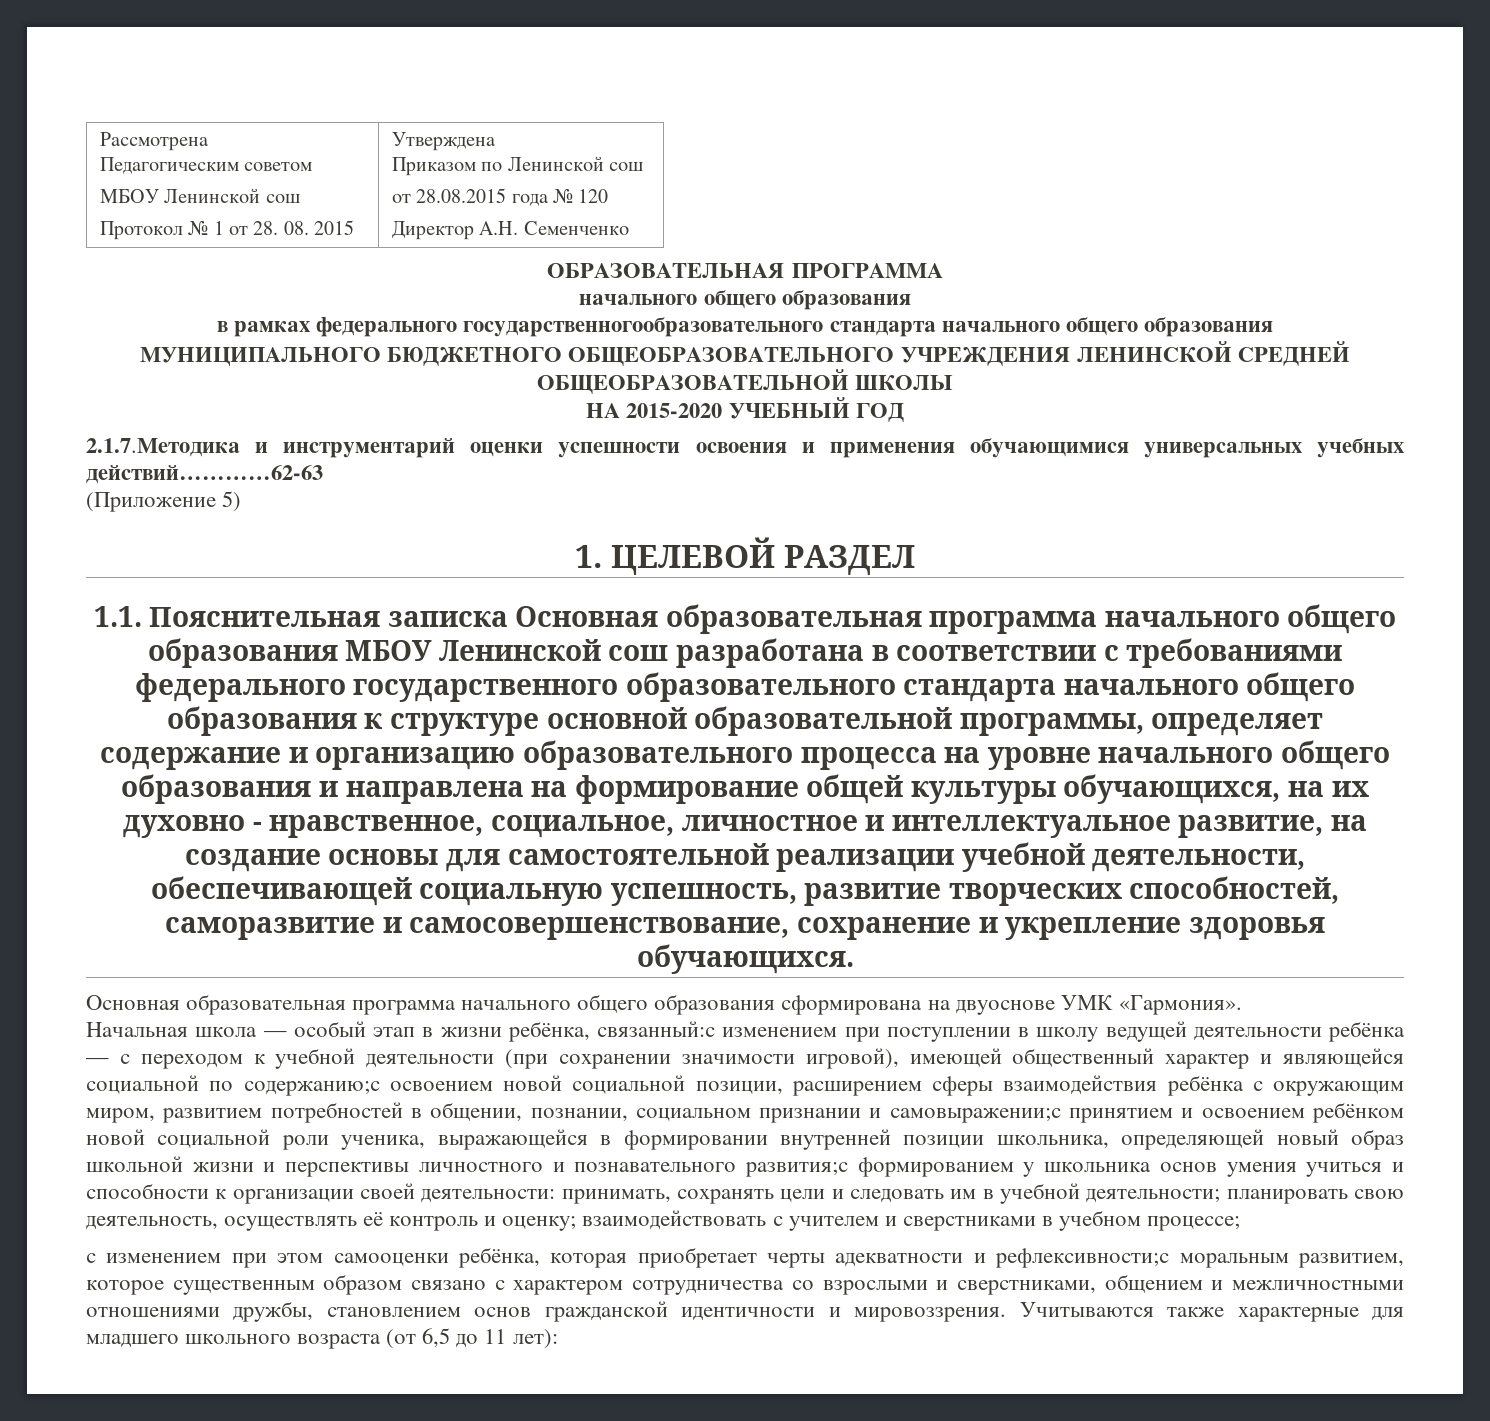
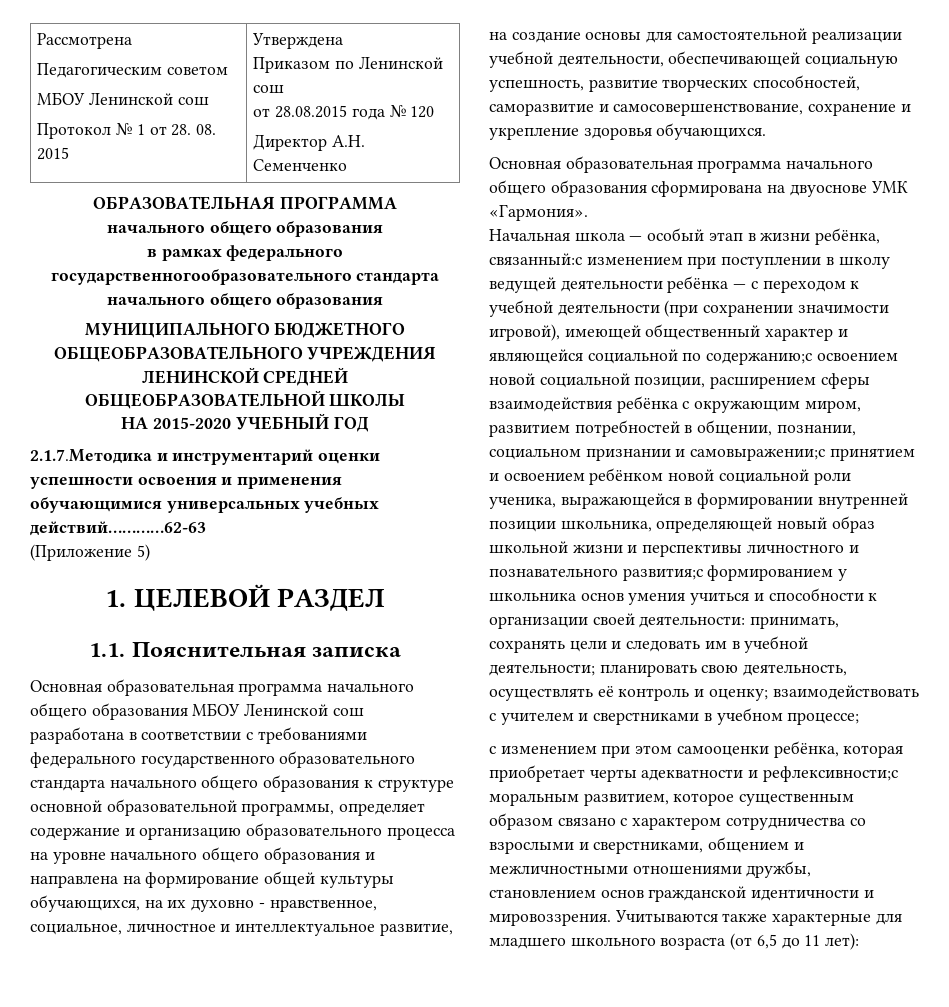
(508, 619) none -> (401, 651) //

